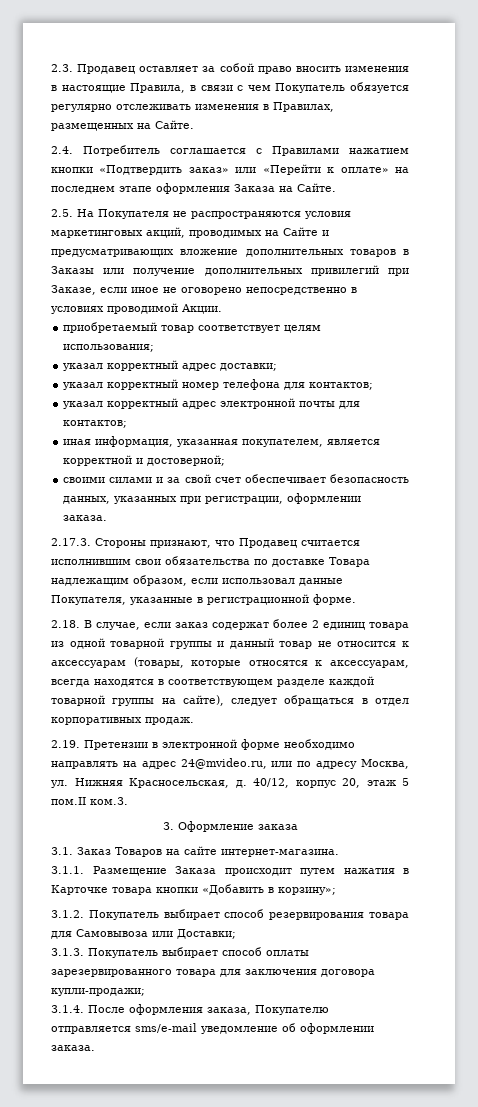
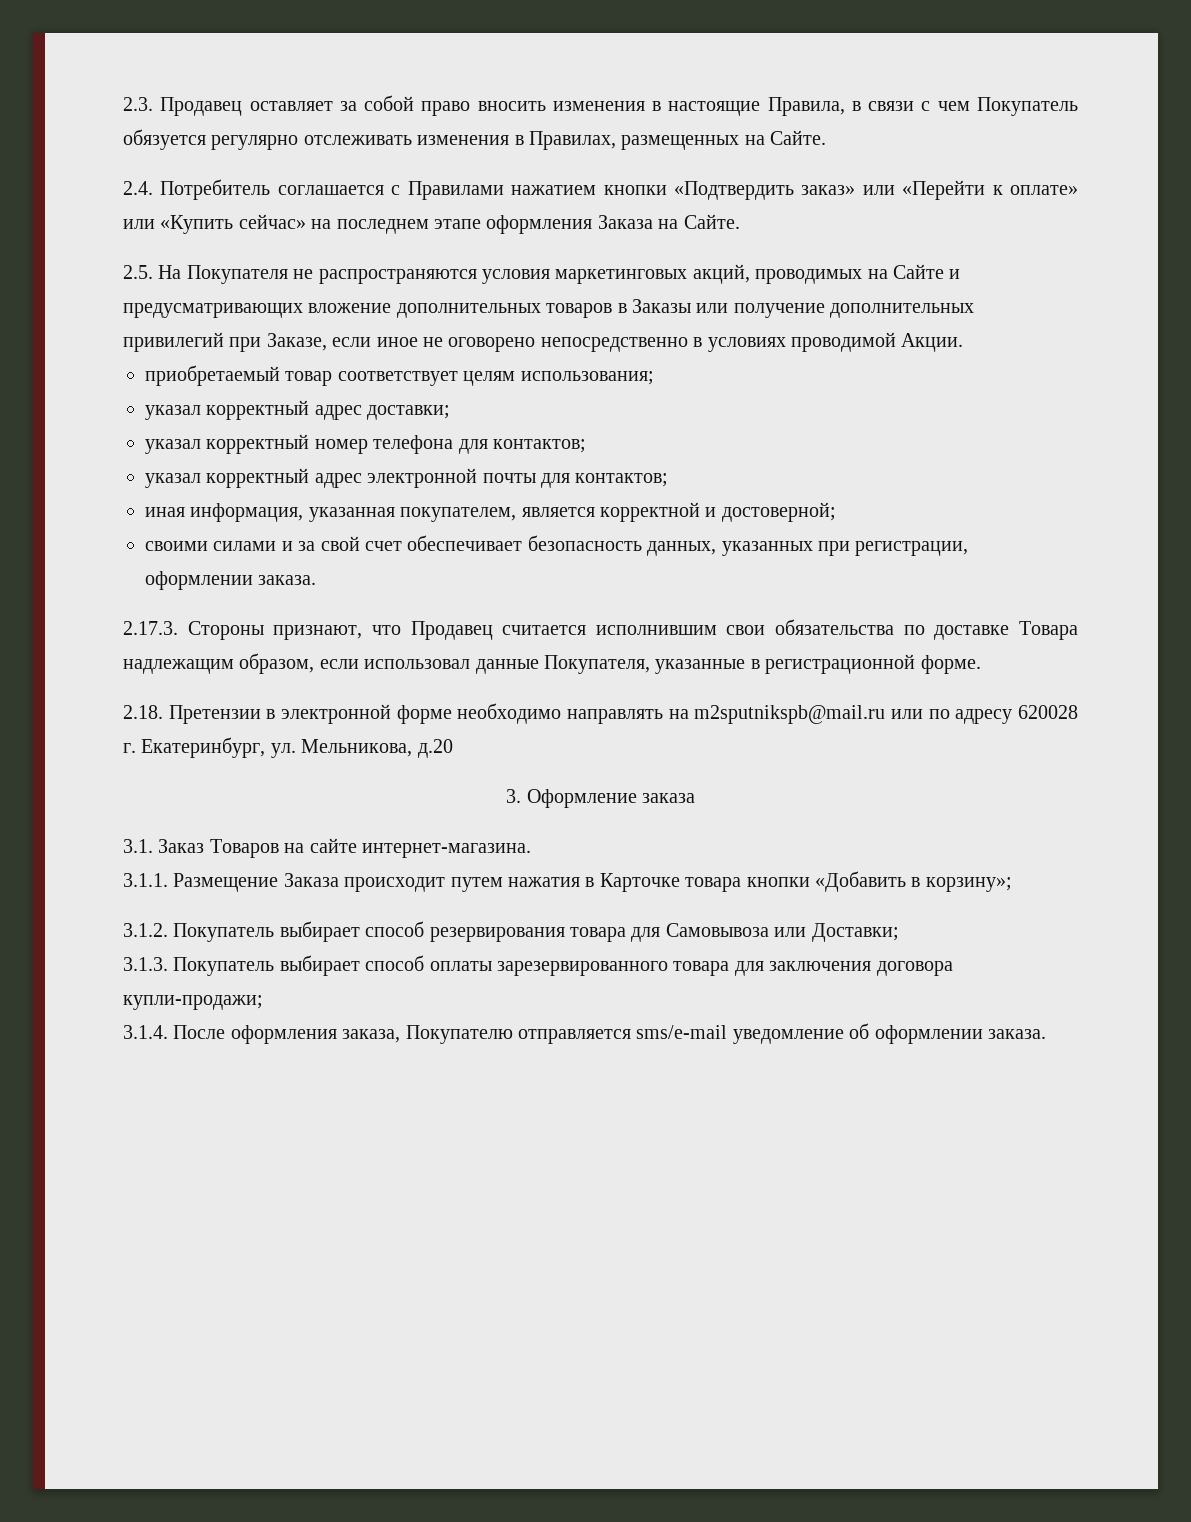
(389, 170) none -> [123,214,306,234] или «Купить сейчас»
[84,619,409,630] [51,638,409,649] [51,657,409,668] [51,676,374,687] [51,695,409,706] [51,717,194,725] [51,740,80,748] В случае, если заказ содержат более 2 единиц товара из одной товарной группы и данный товар не относится к аксессуарам (товары, которые относятся к аксессуарам, всегда находятся в соответствующем разделе каждой товарной группы на сайте), следует обращаться в отдел корпоративных продаж. // 2.19. -> (163, 712) none
[141,758,267,769] адрес 24@mvideo.ru, -> [694,705,886,724] m2sputnikspb@mail.ru
[361,759,409,769] [51,778,409,788] [51,797,128,805] Москва, ул. Нижняя Красносельская, д. 40/12, корпус 20, этаж 5 пом.II ком.3. -> [1017,705,1078,719] [123,737,453,758] 620028 г. Екатеринбург, ул. Мельникова, д.20

